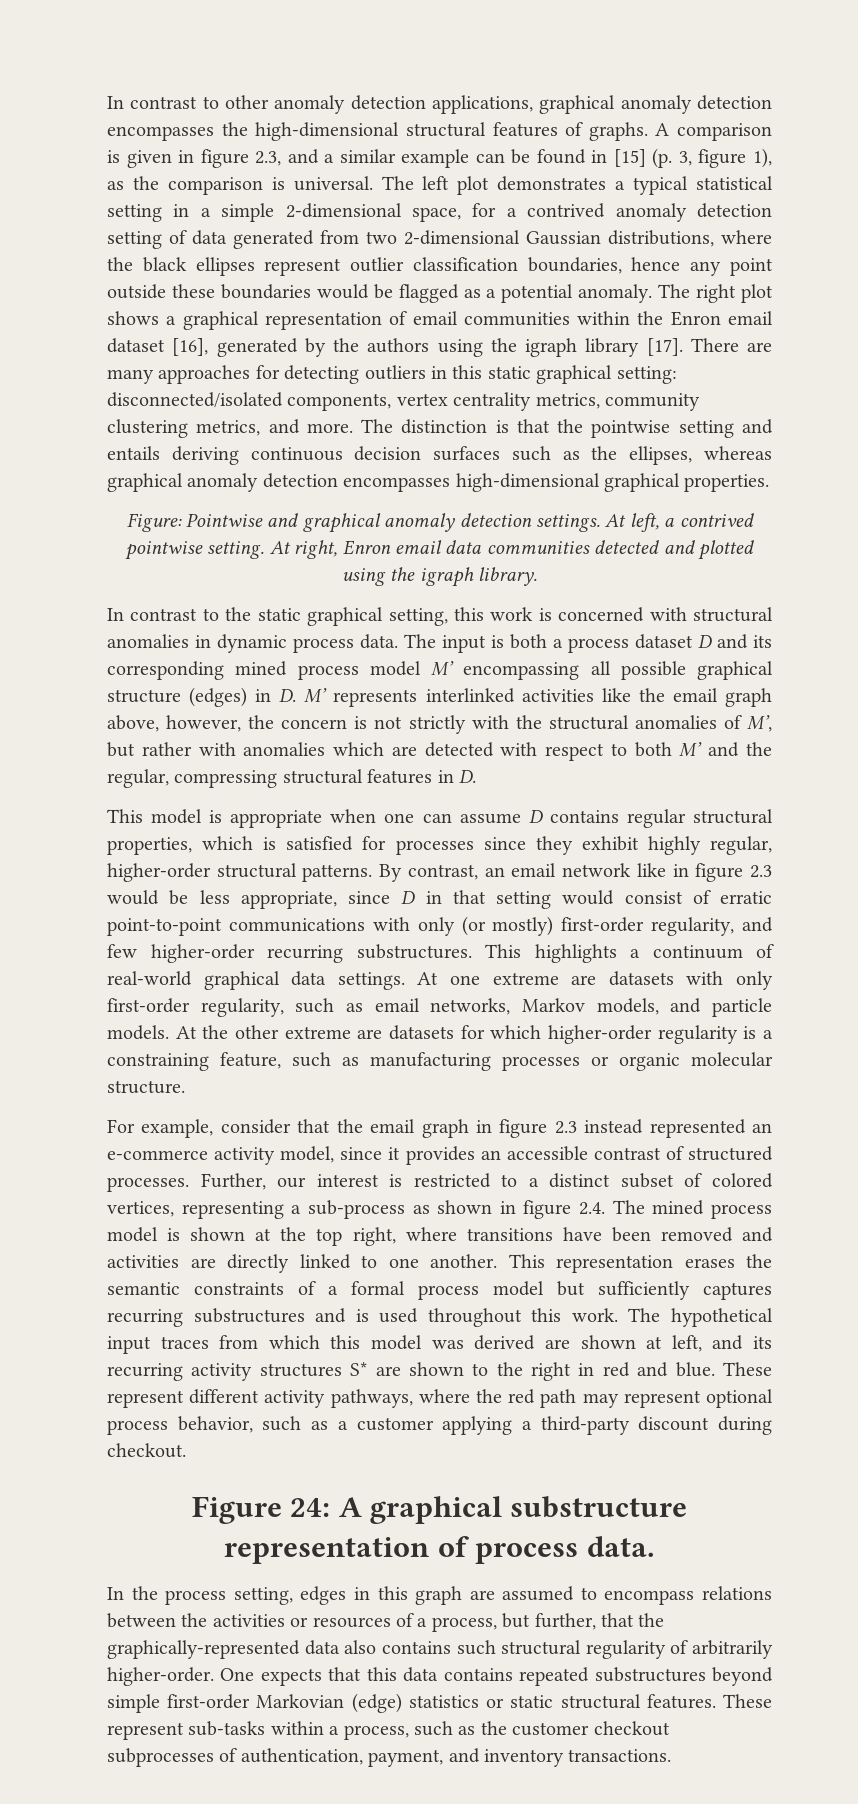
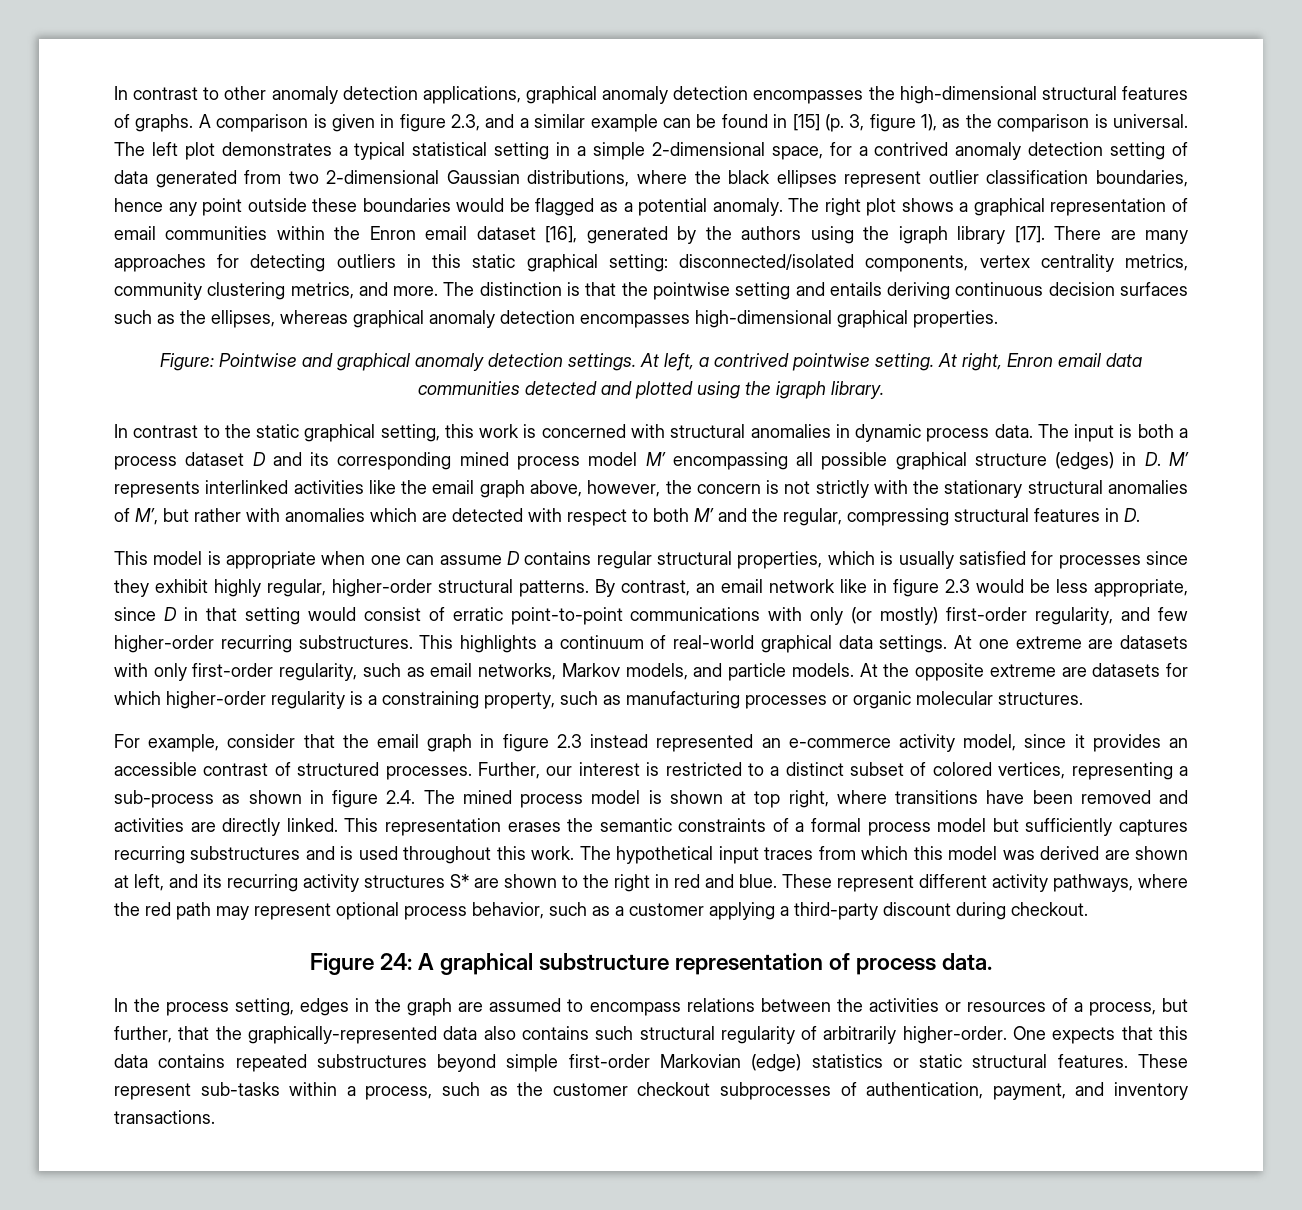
(542, 722) none -> [944,480,1023,498] stationary
(277, 843) none -> [898,551,954,569] usually
[234,1025,279,1039] other -> [915,663,985,681] opposite
[220,1052,281,1069] feature, -> [484,692,555,709] property,
[107,1080,185,1094] structure. -> [998,692,1083,705] structures.
[280,1227,307,1241] the -> (746, 797) none
[299,1254,497,1269] linked to one another. -> [286,818,338,832] linked.
[377,1586,408,1600] this -> [375,998,402,1012] the

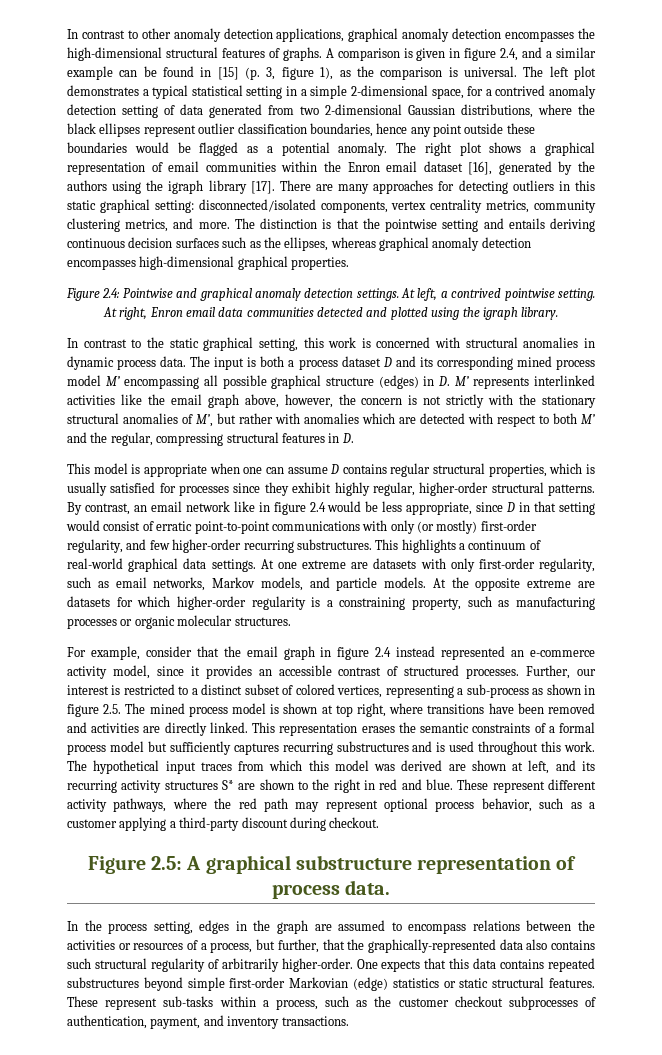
[451,114,481,131] 2.3, -> [500,48,519,61] 2.4,
[160,353,214,371] Figure: -> [66,288,121,301] Figure 2.4:
[945,579,970,593] 2.3 -> [309,502,326,512] 2.4
[556,734,582,748] 2.3 -> [375,647,392,657] 2.4
[386,790,416,804] 2.4. -> [103,704,122,714] 2.5.
[379,953,412,970] 24: -> [150,856,182,870] 2.5:

